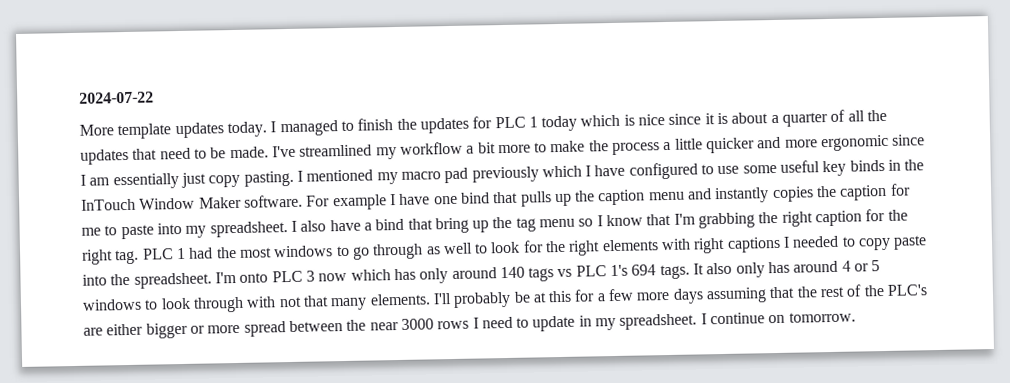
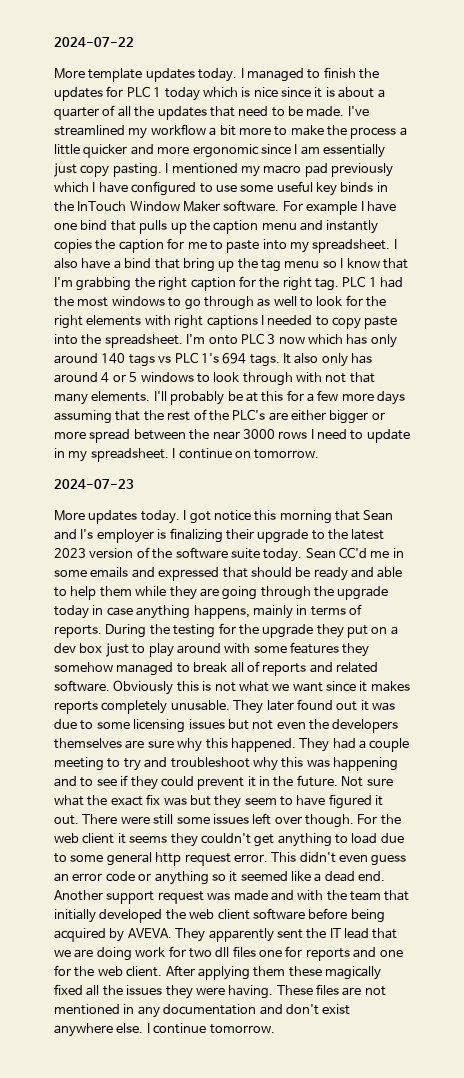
(856, 317) none -> [54,479,134,489] [54,510,394,524] [54,528,385,543] [54,547,404,562] [54,567,403,581] [54,586,389,600] [54,604,362,619] [54,623,398,638] [54,642,370,657] [54,661,378,676] [54,680,410,695] [54,699,395,714] [54,719,399,733] [54,738,410,752] [54,757,398,771] [54,775,393,790] [54,794,384,809] [54,813,401,828] [54,833,404,847] [54,852,407,866] [54,871,386,885] [54,890,410,904] [54,908,385,923] [54,928,398,942] [54,946,403,961] [54,965,381,980] [54,984,386,999] [54,1004,351,1018] [54,1023,275,1037] // 2024-07-23 // More updates today. I got notice this morning that Sean and I's employer is finalizing their upgrade to the latest 2023 version of the software suite today. Sean CC'd me in some emails and expressed that should be ready and able to help them while they are going through the upgrade today in case anything happens, mainly in terms of reports. During the testing for the upgrade they put on a dev box just to play around with some features they somehow managed to break all of reports and related software. Obviously this is not what we want since it makes reports completely unusable. They later found out it was due to some licensing issues but not even the developers themselves are sure why this happened. They had a couple meeting to try and troubleshoot why this was happening and to see if they could prevent it in the future. Not sure what the exact fix was but they seem to have figured it out. There were still some issues left over though. For the web client it seems they couldn't get anything to load due to some general http request error. This didn't even guess an error code or anything so it seemed like a dead end. Another support request was made and with the team that initially developed the web client software before being acquired by AVEVA. They apparently sent the IT lead that we are doing work for two dll files one for reports and one for the web client. After applying them these magically fixed all the issues they were having. These files are not mentioned in any documentation and don't exist anywhere else. I continue tomorrow.

